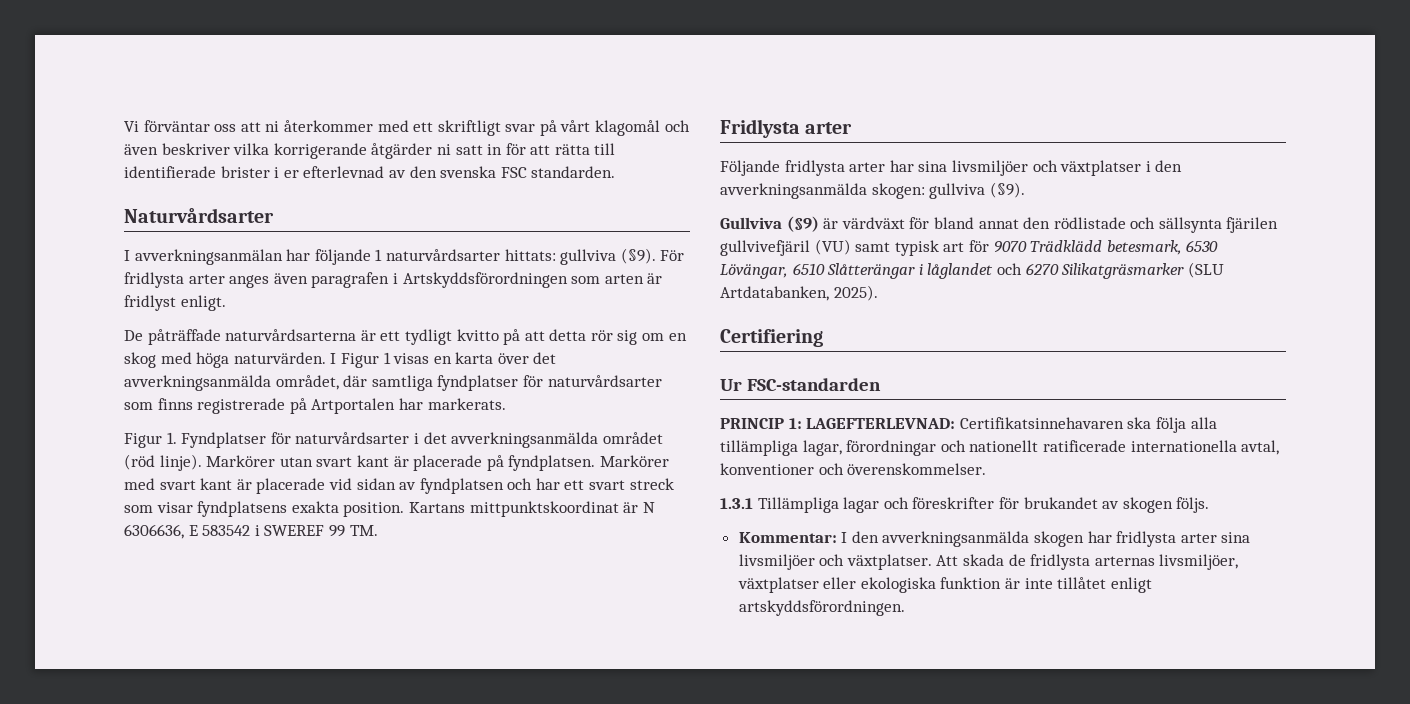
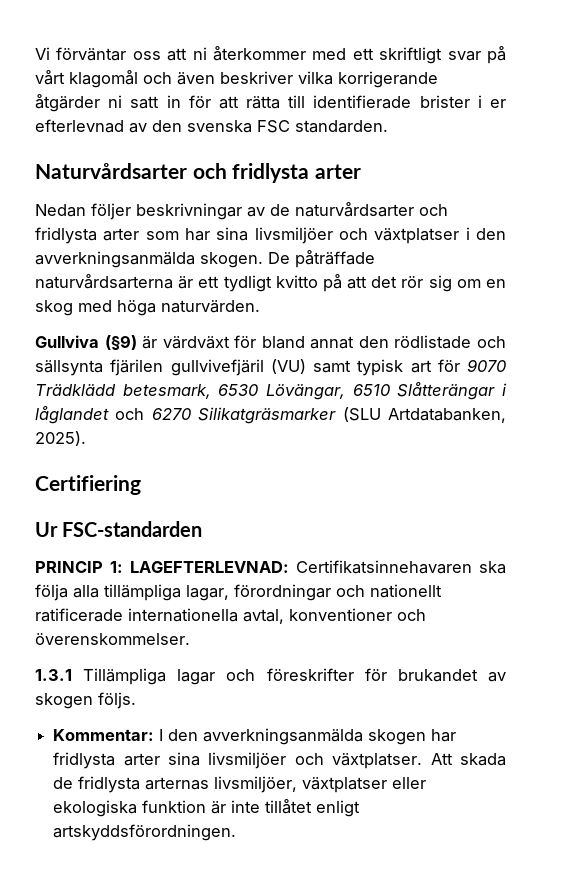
[124,248,685,265] [124,272,663,288] [124,295,226,311] // I avverkningsanmälan har följande 1 naturvårdsarter hittats: gullviva (§9). För fridlysta arter anges även paragrafen i Artskyddsförordningen som arten är fridlyst enligt. // -> [192,163,362,183] [35,202,448,220] [35,227,506,244] [35,251,263,268] och fridlysta arter // Nedan följer beskrivningar av de naturvårdsarter och fridlysta arter som har sina livsmiljöer och växtplatser i den avverkningsanmälda skogen.
[549,329,587,341] detta -> [371,276,398,288] det
[330,352,557,368] [124,375,662,391] [124,398,506,414] [124,432,663,448] [124,454,669,471] [124,478,674,494] [124,501,655,517] [124,524,378,539] [720,119,853,138] [720,160,1183,176] [720,182,1025,199] I Figur 1 visas en karta över det avverkningsanmälda området, där samtliga fyndplatser för naturvårdsarter som finns registrerade på Artportalen har markerats. // Figur 1. Fyndplatser för naturvårdsarter i det avverkningsanmälda området (röd linje). Markörer utan svart kant är placerade på fyndplatsen. Markörer med svart kant är placerade vid sidan av fyndplatsen och har ett svart streck som visar fyndplatsens exakta position. Kartans mittpunktskoordinat är N 6306636, E 583542 i SWEREF 99 TM. // Fridlysta arter // Följande fridlysta arter har sina livsmiljöer och växtplatser i den avverkningsanmälda skogen: gullviva (§9). -> (260, 306) none

